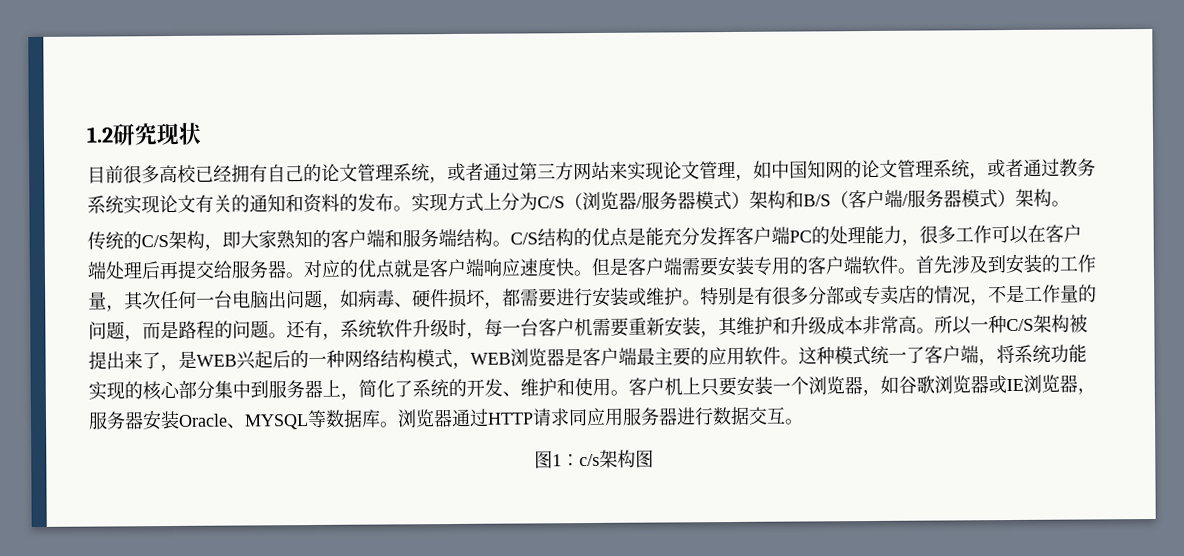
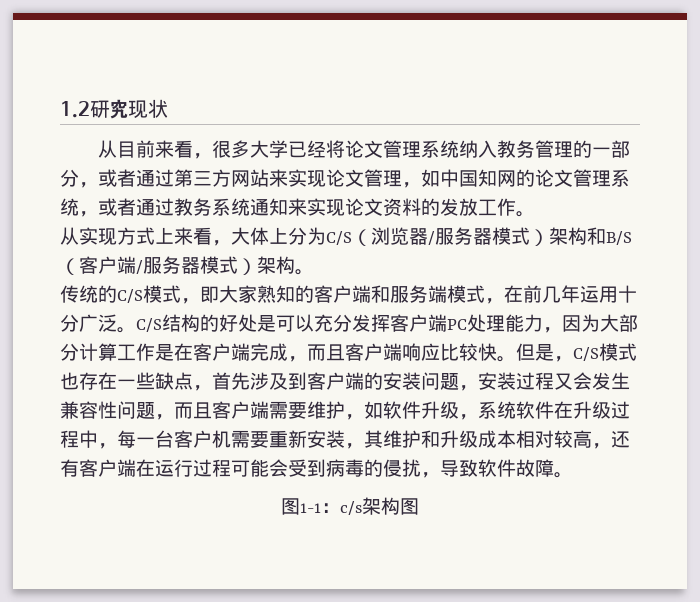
[87,163,430,184] 目前很多高校已经拥有自己的论文管理系统 -> [97,140,630,159] [60,169,79,187] 从目前来看，很多大学已经将论文管理系统纳入教务管理的一部分
[123,194,304,215] 实现论文有关的通知和 -> [250,198,383,216] 通知来实现论文
[375,193,412,212] 布。 -> [459,198,535,217] [60,227,79,245] 放工作。 // 从
(502, 201) none -> [174,227,288,246] 来看，大体上
[168,230,205,250] 架构 -> [143,285,181,303] 模式
[456,228,493,247] 结构 -> [447,285,637,304] [60,314,117,332] 模式，在前几年运用十分广泛
[591,227,664,247] 优点是能 -> [219,314,314,332] 好处是可以
[811,226,830,245] 的 -> (467, 324) none
[919,224,1082,245] [87,259,430,280] 很多工作可以在客户端处理后再提交给服务器。对应的优点就是 -> [562,314,638,332] [60,343,345,362] 因为大部分计算工作是在客户端完成，而且
[519,258,556,277] 速度 -> [440,343,478,361] 比较
[627,253,1096,277] [88,284,1097,312] [88,318,467,342] 客户端需要安装专用的客户端软件。首先涉及到安装的工作量，其次任何一台电脑出问题，如病毒、硬件损坏，都需要进行安装或维护。特别是有很多分部或专卖店的情况，不是工作量的问题，而是路程的问题。还有，系统软件升级时 -> [554,343,637,362] [60,372,630,391] [60,401,630,420] [60,430,98,448] ，C/S模式也存在一些缺点，首先涉及到客户端的安装问题，安装过程又会发生兼容性问题，而且客户端需要维护，如软件升级，系统软件在升级过程中
[862,314,1088,335] [88,344,1087,372] [88,374,1096,401] [88,406,786,431] 非常高。所以一种C/S架构被提出来了，是WEB兴起后的一种网络结构模式，WEB浏览器是客户端最主要的应用软件。这种模式统一了客户端，将系统功能实现的核心部分集中到服务器上，简化了系统的开发、维护和使用。客户机上只要安装一个浏览器，如谷歌浏览器或IE浏览器，服务器安装Oracle、MYSQL等数据库。浏览器通过HTTP请求同应用服务器进行数据交互 -> [516,430,630,449] [60,459,554,478] 相对较高，还有客户端在运行过程可能会受到病毒的侵扰，导致软件故障
[551,454,562,467] 1 -> [300,503,321,513] 1-1

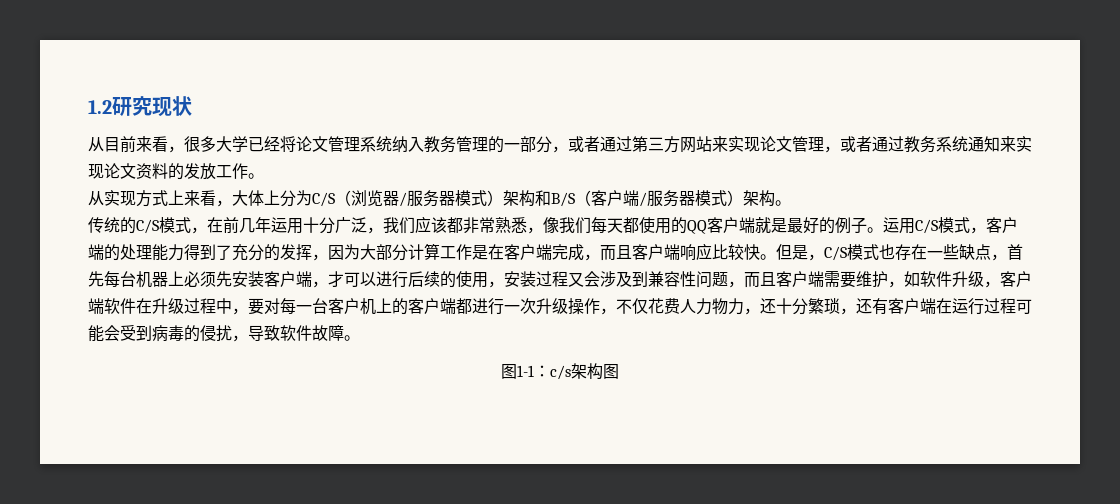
[421,169,630,187] [60,198,98,217] 如中国知网的论文管理系统， -> (840, 149) none
[200,285,504,304] 即大家熟知的客户端和服务端模式， -> (207, 230) none
[117,314,543,333] 。C/S结构的好处是可以充分发挥客户端PC处理能力 -> [367,216,1018,234] [88,244,312,261] ，我们应该都非常熟悉，像我们每天都使用的QQ客户端就是最好的例子。运用C/S模式，客户端的处理能力得到了充分的发挥
[250,372,459,390] 涉及到客户端的安装问题 -> [104,271,488,288] 每台机器上必须先安装客户端，才可以进行后续的使用
[592,372,630,390] 发生 -> [600,271,648,287] 涉及到
[478,401,516,419] 系统 -> [1000,271,1032,287] [88,298,104,314] 客户端
(117, 446) none -> [248,298,280,315] 要对
[231,430,592,449] 需要重新安装，其维护和升级成本相对较高 -> [376,298,840,315] 上的客户端都进行一次升级操作，不仅花费人力物力，还十分繁琐

